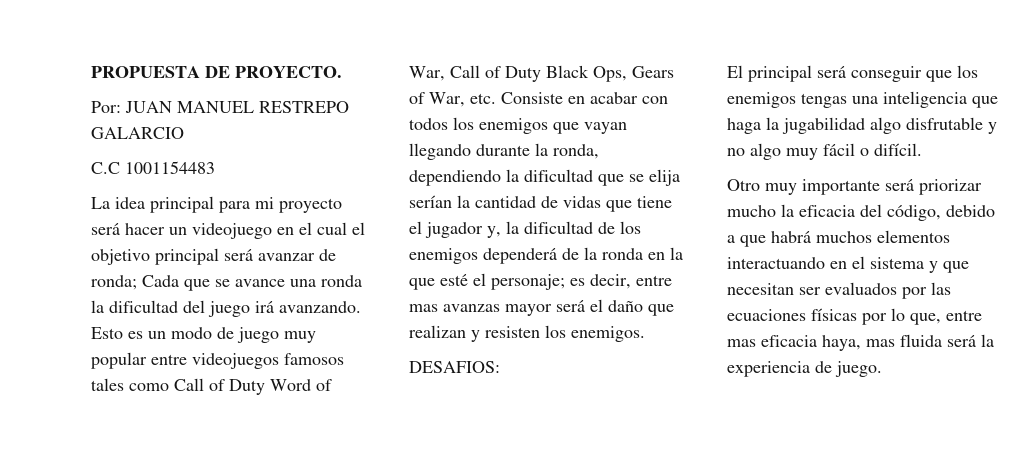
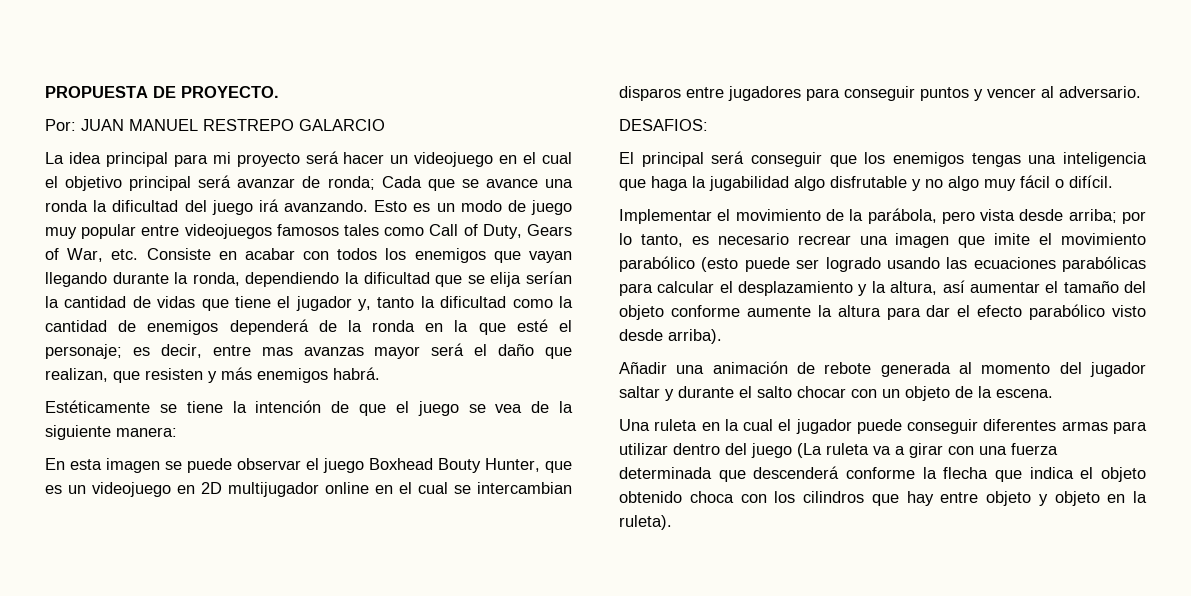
[91,161,215,174] // C.C 1001154483 -> (385, 125) none
[229,379,332,395] [409,65,627,82] Duty Word of War, Call of Duty Black Ops, -> [482,224,522,239] Duty,
[506,221,641,234] la dificultad de los -> [377,296,573,308] [45,320,137,332] tanto la dificultad como la cantidad de
[409,325,645,342] realizan y resisten los enemigos. -> [45,367,380,383] [45,400,573,416] [45,425,177,440] [45,458,572,473] [45,482,572,497] [619,86,1141,101] realizan, que resisten y más enemigos habrá. // Estéticamente se tiene la intención de que el juego se vea de la siguiente manera: // En esta imagen se puede observar el juego Boxhead Bouty Hunter, que es un videojuego en 2D multijugador online en el cual se intercambian disparos entre jugadores para conseguir puntos y vencer al adversario.
[727,179,982,195] [727,204,995,221] [727,230,950,247] [727,256,969,273] [727,282,951,299] [727,308,982,325] [727,334,994,351] [727,361,882,377] Otro muy importante será priorizar mucho la eficacia del código, debido a que habrá muchos elementos interactuando en el sistema y que necesitan ser evaluados por las ecuaciones físicas por lo que, entre mas eficacia haya, mas fluida será la experiencia de juego. -> [619,208,1146,224] [619,233,1146,248] [619,256,1146,272] [619,280,1146,296] [619,304,1146,320] [619,329,722,344] [619,361,1146,377] [619,386,1053,401] [619,419,1147,434] [619,443,1058,458] [619,466,1146,482] [619,491,1147,506] [619,515,672,530] Implementar el movimiento de la parábola, pero vista desde arriba; por lo tanto, es necesario recrear una imagen que imite el movimiento parabólico (esto puede ser logrado usando las ecuaciones parabólicas para calcular el desplazamiento y la altura, así aumentar el tamaño del objeto conforme aumente la altura para dar el efecto parabólico visto desde arriba). // Añadir una animación de rebote generada al momento del jugador saltar y durante el salto chocar con un objeto de la escena. // Una ruleta en la cual el jugador puede conseguir diferentes armas para utilizar dentro del juego (La ruleta va a girar con una fuerza determinada que descenderá conforme la flecha que indica el objeto obtenido choca con los cilindros que hay entre objeto y objeto en la ruleta).

